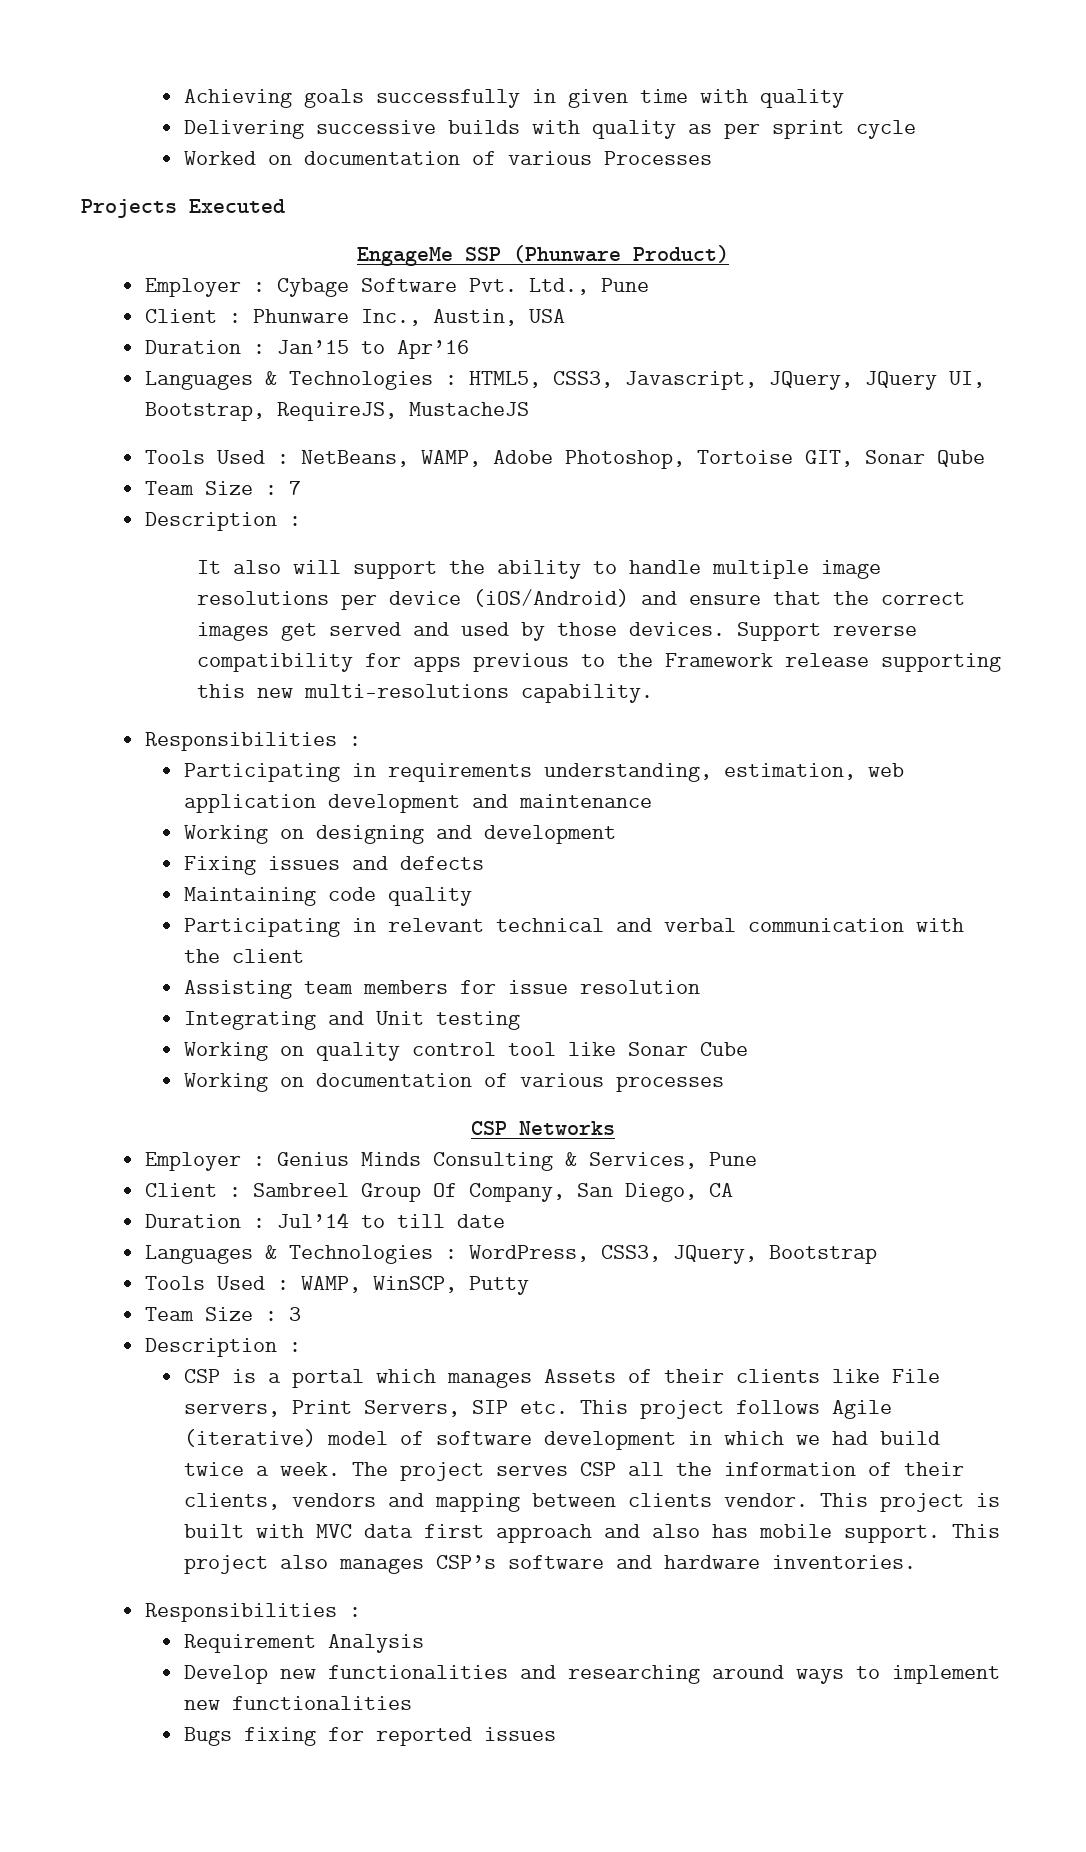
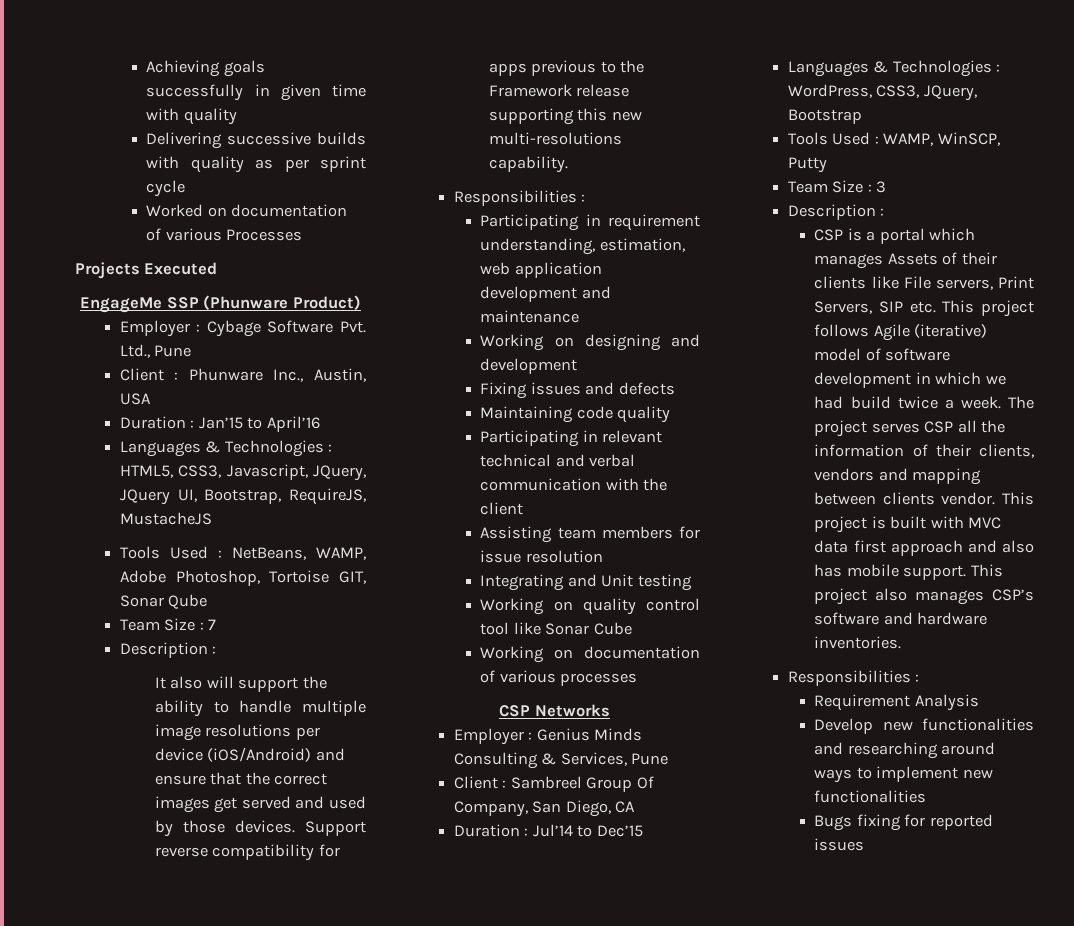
[397,340,470,359] Apr’16 -> [266,416,320,432] April’16
[387,763,532,782] requirements -> [608,214,700,231] requirement
[397,1214,506,1228] till date -> [596,825,643,837] Dec’15

